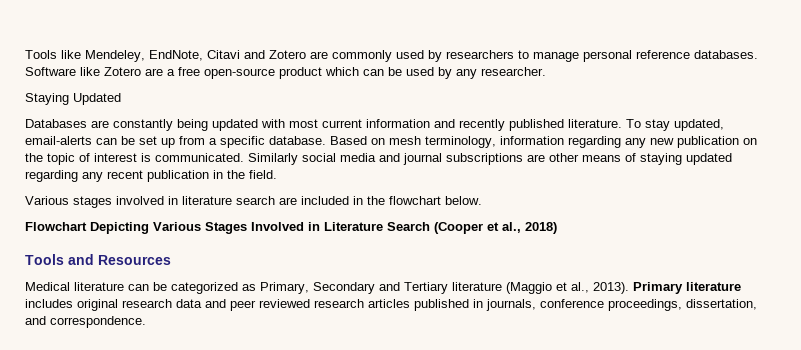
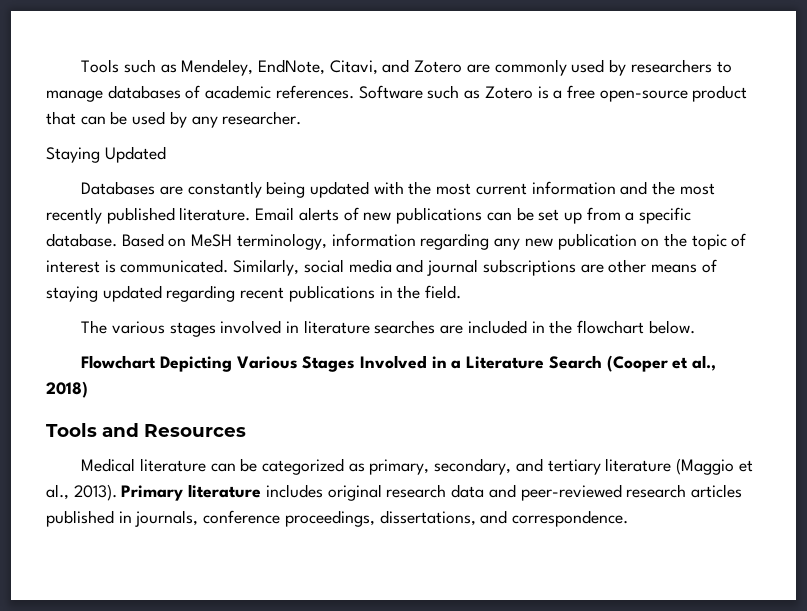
[25,50,81,59] Tools like -> [81,59,177,73] Tools such as
[207,50,240,59] Citavi -> [329,60,378,75] Citavi,
[583,50,758,62] [25,67,163,76] personal reference databases. Software like Zotero are -> [107,85,549,99] databases of academic references. Software such as Zotero is
[325,67,359,76] which -> [46,111,76,125] that
(285, 123) none -> [408,181,432,195] the
(455, 123) none -> [652,181,715,195] the most
[626,119,724,131] [25,136,92,145] To stay updated, email-alerts -> [255,207,483,224] Email alerts of new publications
[389,136,421,145] mesh -> [191,234,233,247] MeSH
[248,153,298,165] Similarly -> [233,259,300,276] Similarly,
[82,170,209,182] any recent publication -> [240,285,375,302] recent publications
[25,196,69,205] Various -> [81,320,165,334] The various
[236,196,275,205] search -> [374,320,436,334] searches
(320, 226) none -> [451,360,462,369] a
[260,282,448,294] Primary, Secondary and Tertiary -> [369,458,601,475] primary, secondary, and tertiary
[230,299,310,311] peer reviewed -> [520,484,622,501] peer-reviewed
[686,299,757,310] dissertation, -> [379,510,476,526] dissertations,

